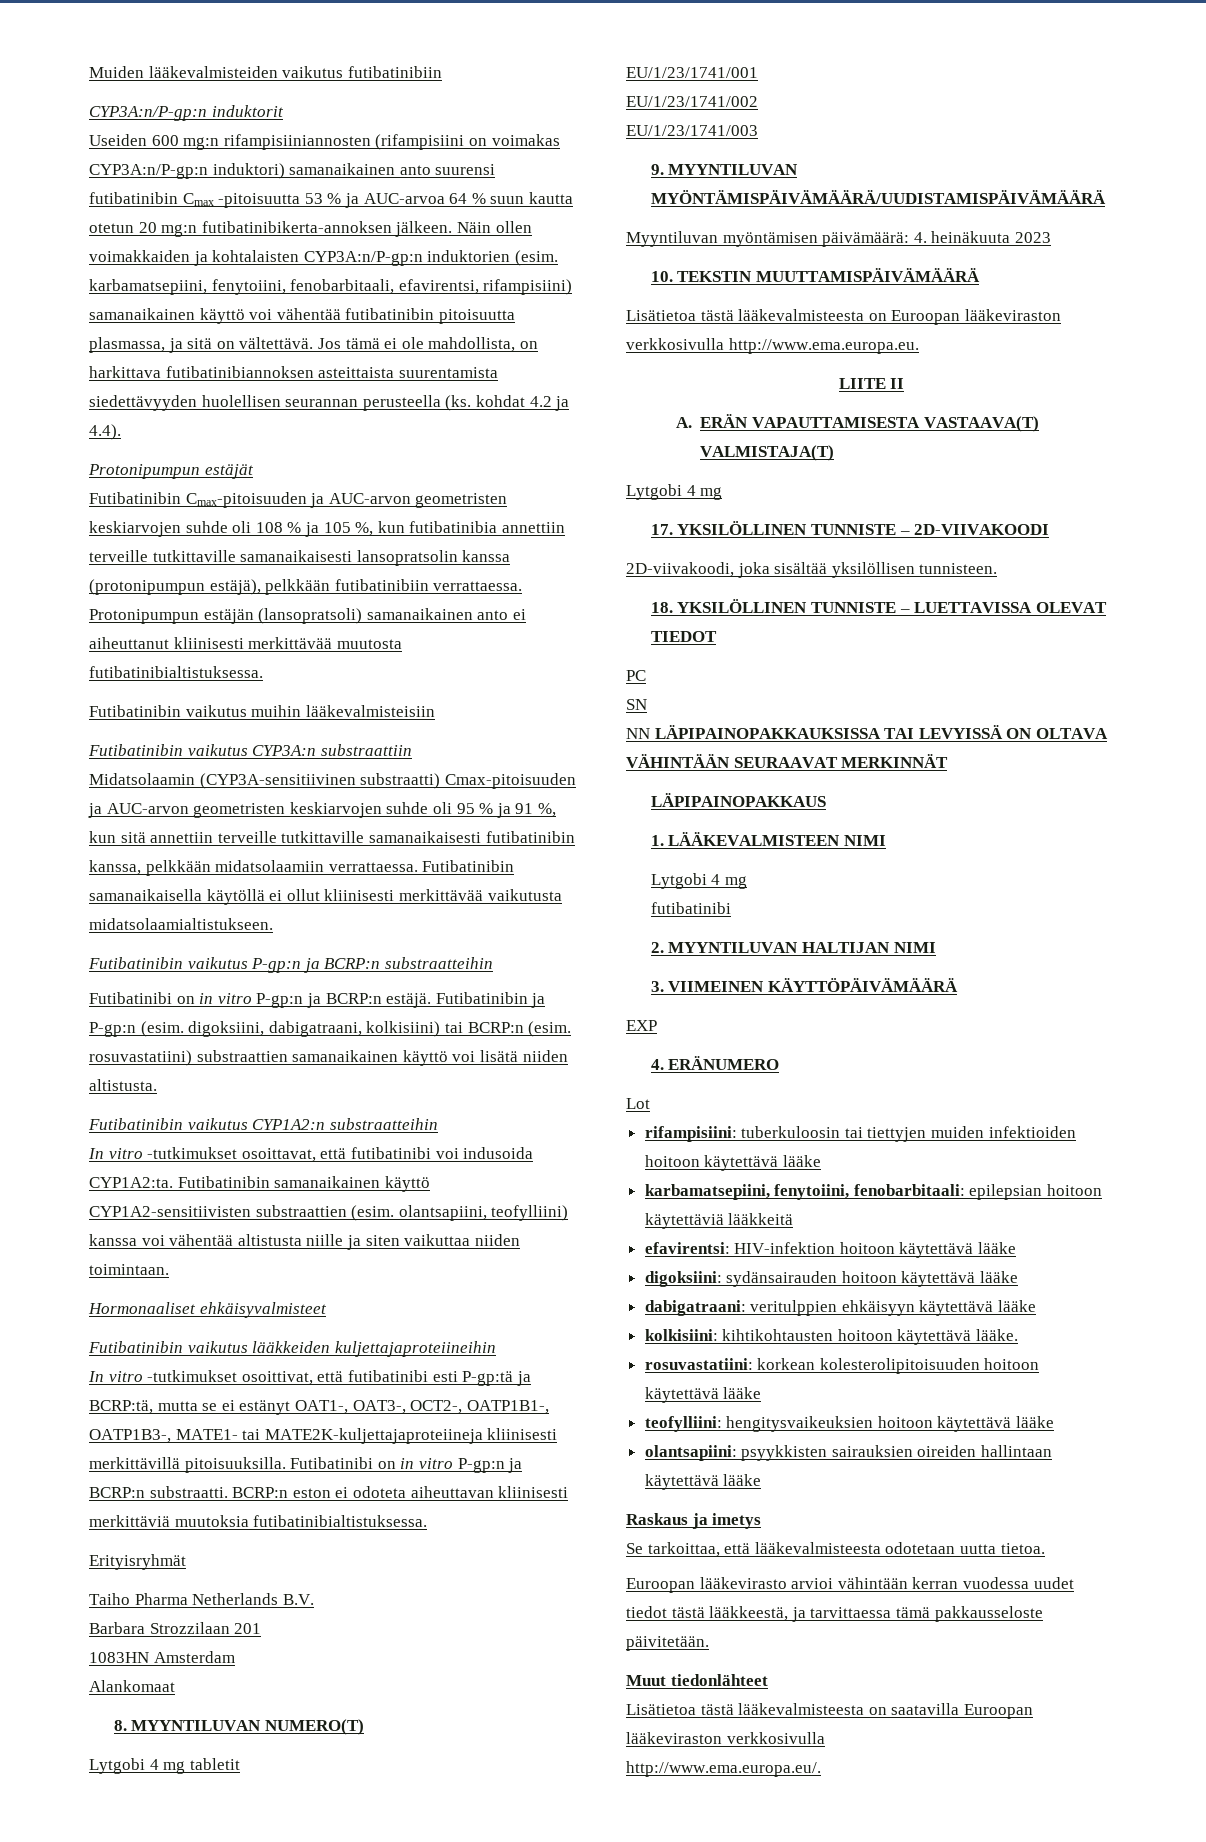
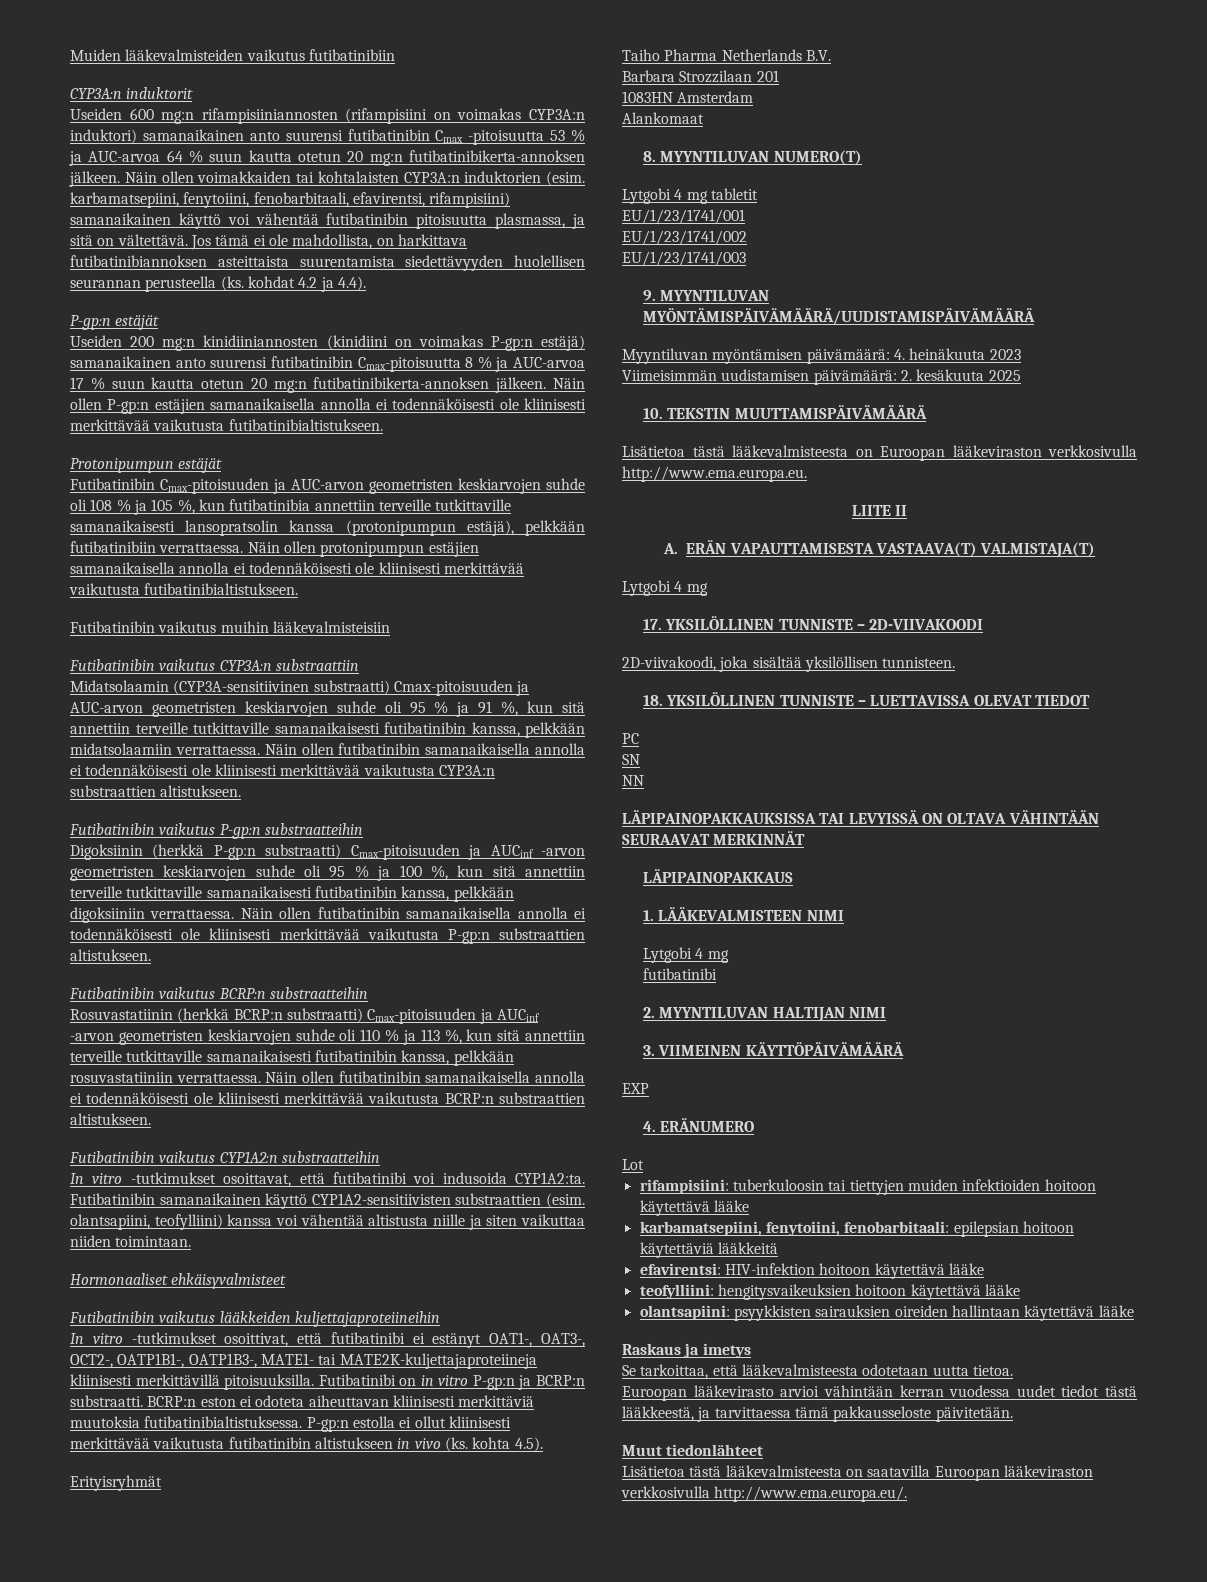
[89,106,207,121] CYP3A:n/P-gp:n -> [70,88,122,99] CYP3A:n
[89,164,208,179] CYP3A:n/P-gp:n -> [529,109,585,120] CYP3A:n
[193,250,423,266] ja kohtalaisten CYP3A:n/P-gp:n -> [296,171,460,183] tai kohtalaisten CYP3A:n
(121, 432) none -> [70,315,160,330] [70,335,585,351] [70,356,585,372] [70,377,585,393] [70,398,586,414] [70,419,383,431] // P-gp:n estäjät // Useiden 200 mg:n kinidiiniannosten (kinidiini on voimakas P-gp:n estäjä) samanaikainen anto suurensi futibatinibin Cmax-pitoisuutta 8 % ja AUC-arvoa 17 % suun kautta otetun 20 mg:n futibatinibikerta-annoksen jälkeen. Näin ollen P-gp:n estäjien samanaikaisella annolla ei todennäköisesti ole kliinisesti merkittävää vaikutusta futibatinibialtistukseen.
[89,608,526,624] [89,637,402,649] [89,666,263,678] Protonipumpun estäjän (lansopratsoli) samanaikainen anto ei aiheuttanut kliinisesti merkittävää muutosta futibatinibialtistuksessa. -> [247,541,479,557] [70,562,524,574] [69,583,299,595] Näin ollen protonipumpun estäjien samanaikaisella annolla ei todennäköisesti ole kliinisesti merkittävää vaikutusta futibatinibialtistukseen.
[422,860,515,872] [89,889,562,905] [89,918,273,930] [88,957,493,973] [89,992,546,1008] [89,1021,572,1037] [89,1050,568,1066] [89,1079,157,1091] Futibatinibin samanaikaisella käytöllä ei ollut kliinisesti merkittävää vaikutusta midatsolaamialtistukseen. // Futibatinibin vaikutus P-gp:n ja BCRP:n substraatteihin // Futibatinibi on in vitro P-gp:n ja BCRP:n estäjä. Futibatinibin ja P-gp:n (esim. digoksiini, dabigatraani, kolkisiini) tai BCRP:n (esim. rosuvastatiini) substraattien samanaikainen käyttö voi lisätä niiden altistusta. -> [264,743,585,755] [70,764,495,776] [70,785,242,797] [69,823,363,839] [70,844,585,860] [70,865,586,881] [70,886,514,902] [70,907,586,923] [70,928,586,944] [70,949,151,961] [69,987,368,999] [70,1008,540,1024] [70,1029,585,1045] [70,1050,514,1066] [70,1071,586,1083] [70,1092,585,1104] [70,1113,151,1125] Näin ollen futibatinibin samanaikaisella annolla ei todennäköisesti ole kliinisesti merkittävää vaikutusta CYP3A:n substraattien altistukseen. // Futibatinibin vaikutus P-gp:n substraatteihin // Digoksiinin (herkkä P-gp:n substraatti) Cmax-pitoisuuden ja AUCinf -arvon geometristen keskiarvojen suhde oli 95 % ja 100 %, kun sitä annettiin terveille tutkittaville samanaikaisesti futibatinibin kanssa, pelkkään digoksiiniin verrattaessa. Näin ollen futibatinibin samanaikaisella annolla ei todennäköisesti ole kliinisesti merkittävää vaikutusta P-gp:n substraattien altistukseen. // Futibatinibin vaikutus BCRP:n substraatteihin // Rosuvastatiinin (herkkä BCRP:n substraatti) Cmax-pitoisuuden ja AUCinf -arvon geometristen keskiarvojen suhde oli 110 % ja 113 %, kun sitä annettiin terveille tutkittaville samanaikaisesti futibatinibin kanssa, pelkkään rosuvastatiiniin verrattaessa. Näin ollen futibatinibin samanaikaisella annolla ei todennäköisesti ole kliinisesti merkittävää vaikutusta BCRP:n substraattien altistukseen.
[432,1371,531,1386] [89,1400,218,1414] esti P-gp:tä ja BCRP:tä, mutta se -> (405, 1338) none
(428, 1521) none -> [306,1416,511,1432] [70,1437,543,1452] P-gp:n estolla ei ollut kliinisesti merkittävää vaikutusta futibatinibin altistukseen in vivo (ks. kohta 4.5).
(1051, 237) none -> [622,369,1021,385] // Viimeisimmän uudistamisen päivämäärä: 2. kesäkuuta 2025
(650, 733) none -> (644, 780) //
[644,1271,1019,1287] [644,1300,1037,1316] [644,1329,1019,1345] [644,1358,1040,1374] [644,1387,762,1403] // digoksiini: sydänsairauden hoitoon käytettävä lääke // dabigatraani: veritulppien ehkäisyyn käytettävä lääke // kolkisiini: kihtikohtausten hoitoon käytettävä lääke. // rosuvastatiini: korkean kolesterolipitoisuuden hoitoon käytettävä lääke -> (984, 1269) none
(825, 1738) // -> (710, 1492) none

